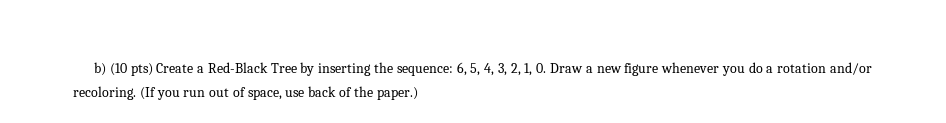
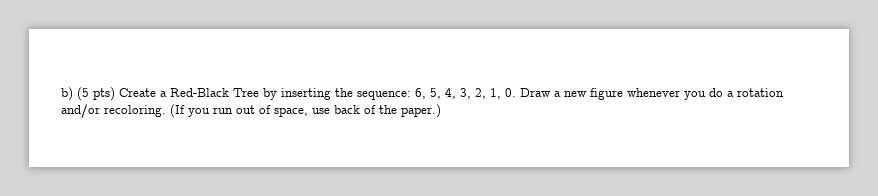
[109,63,127,76] (10 -> [77,87,89,101] (5

